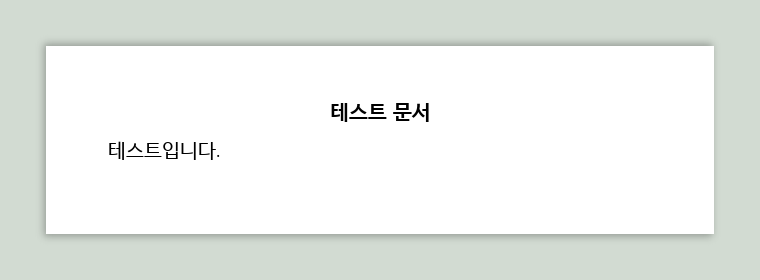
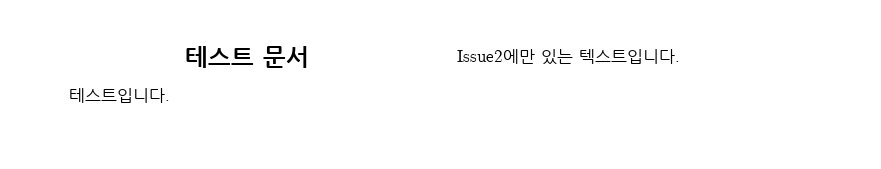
(220, 150) none -> [457,49,680,65] // Issue2에만 있는 텍스트입니다.

